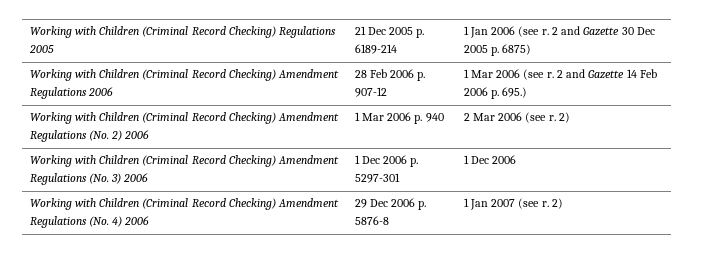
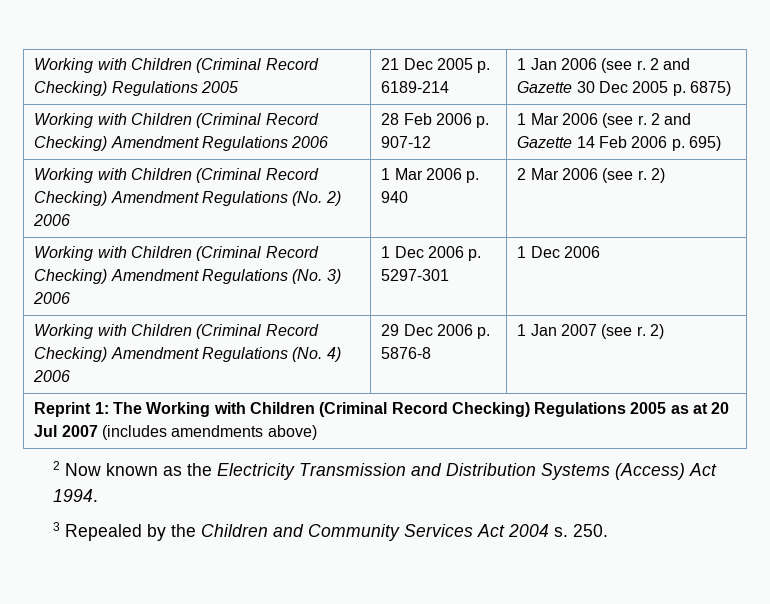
[502,87,528,98] 695.) -> [688,136,721,151] 695)
(563, 203) none -> [34,402,730,417] [34,425,317,440] [52,461,717,480] [52,489,98,502] [52,522,608,541] // Reprint 1: The Working with Children (Criminal Record Checking) Regulations 2005 as at 20 Jul 2007 (includes amendments above) // 2 Now known as the Electricity Transmission and Distribution Systems (Access) Act 1994. // 3 Repealed by the Children and Community Services Act 2004 s. 250.

